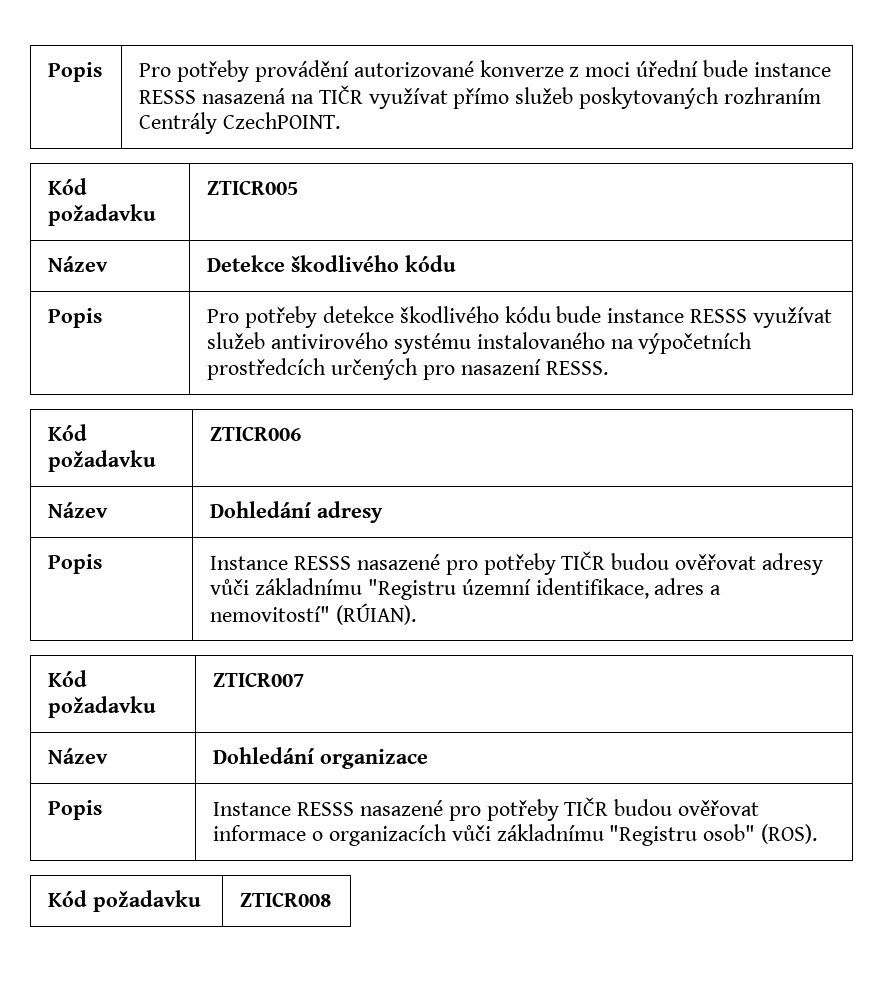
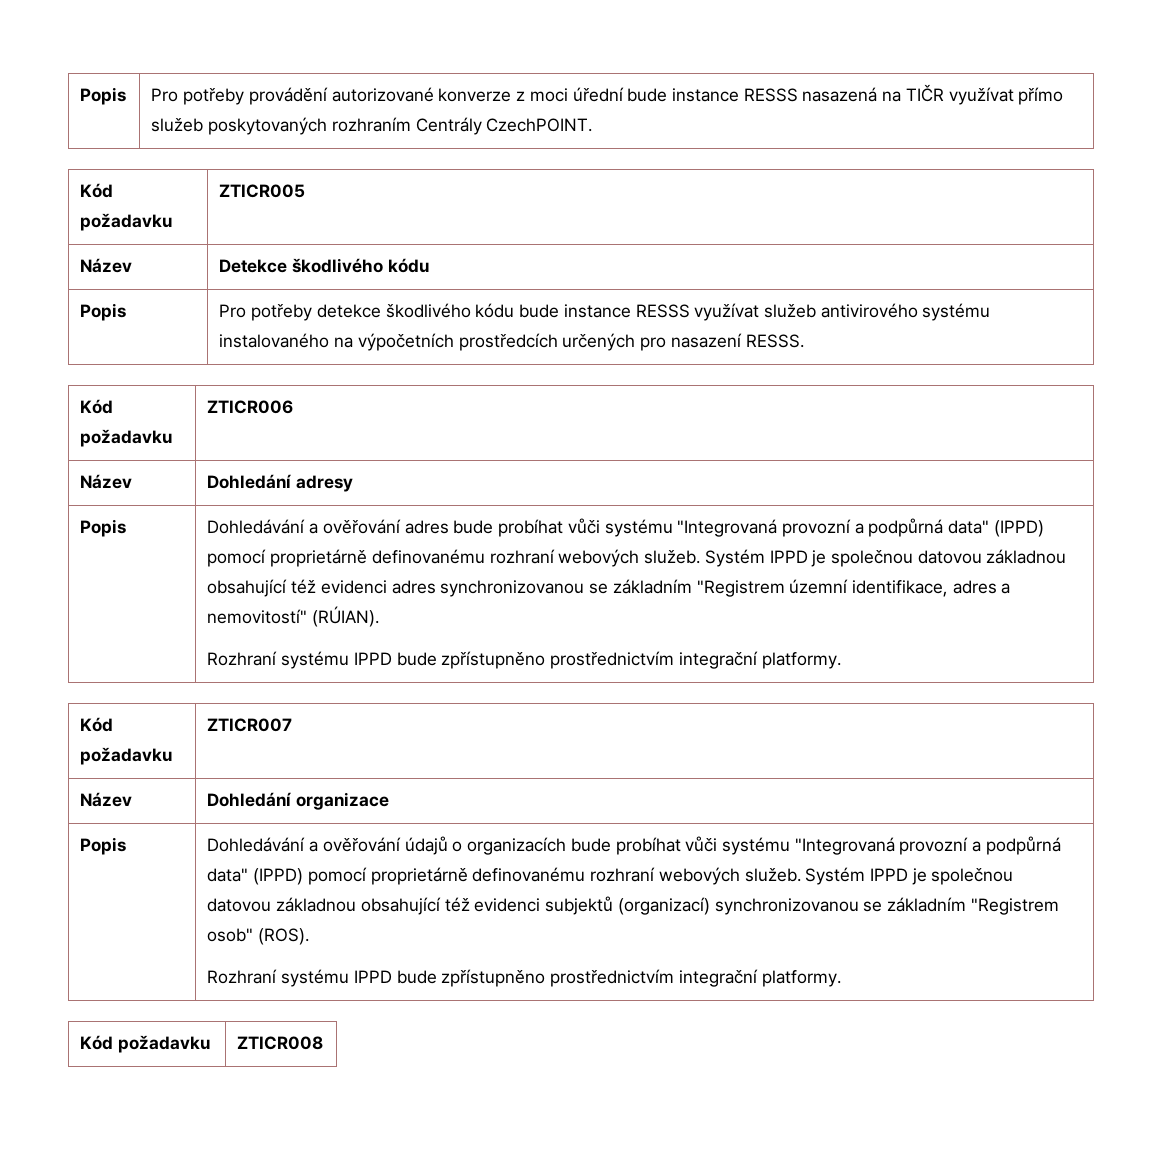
[210,551,823,575] [210,578,456,600] Instance RESSS nasazené pro potřeby TIČR budou ověřovat adresy vůči základnímu "Registru -> [207,518,1044,537] [207,549,1067,567] [207,579,785,597] Dohledávání a ověřování adres bude probíhat vůči systému "Integrovaná provozní a podpůrná data" (IPPD) pomocí proprietárně definovanému rozhraní webových služeb. Systém IPPD je společnou datovou základnou obsahující též evidenci adres synchronizovanou se základním "Registrem
(417, 614) none -> [207,651,841,669] // Rozhraní systému IPPD bude zpřístupněno prostřednictvím integrační platformy.
[213,797,759,821] [213,824,817,846] Instance RESSS nasazené pro potřeby TIČR budou ověřovat informace o organizacích vůči základnímu "Registru osob" (ROS). -> [207,836,1061,855] [207,867,1014,885] [207,896,1059,915] [207,928,310,945] [207,969,841,987] Dohledávání a ověřování údajů o organizacích bude probíhat vůči systému "Integrovaná provozní a podpůrná data" (IPPD) pomocí proprietárně definovanému rozhraní webových služeb. Systém IPPD je společnou datovou základnou obsahující též evidenci subjektů (organizací) synchronizovanou se základním "Registrem osob" (ROS). // Rozhraní systému IPPD bude zpřístupněno prostřednictvím integrační platformy.

